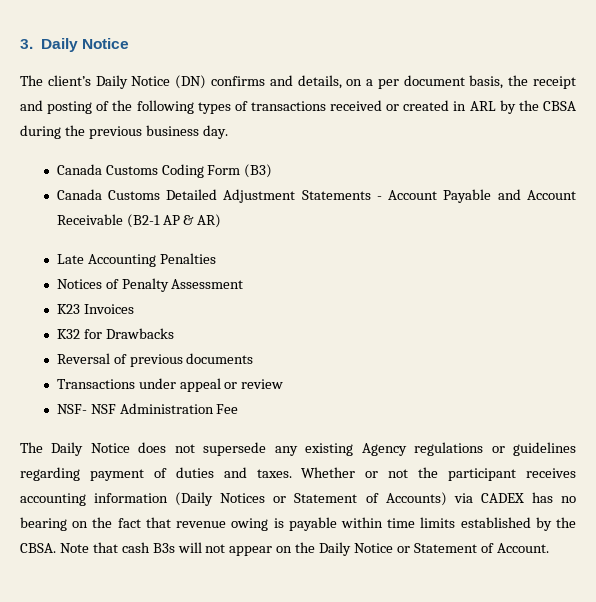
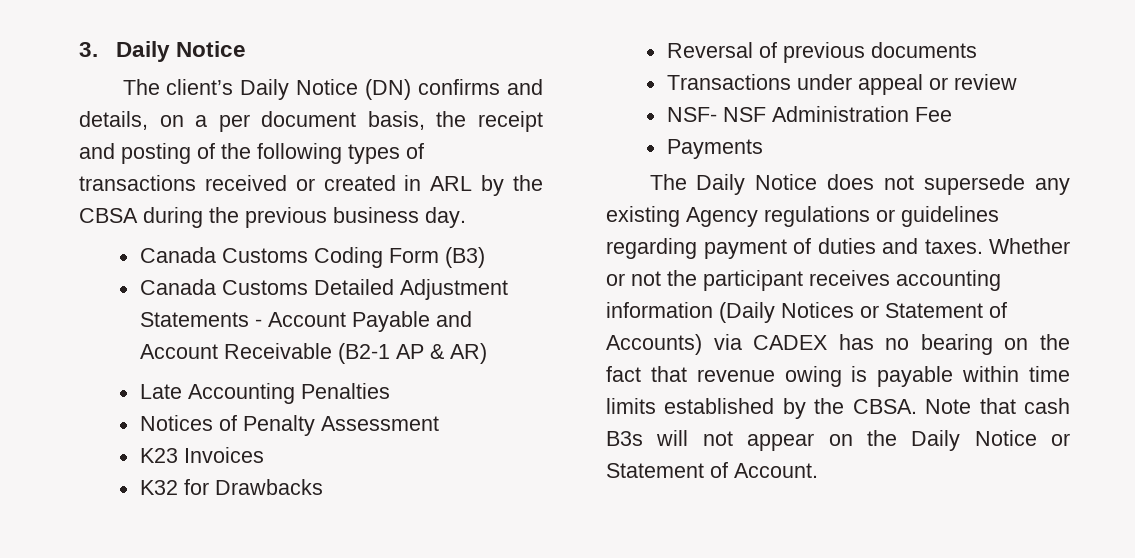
(239, 409) none -> [666,139,763,159] // Payments

